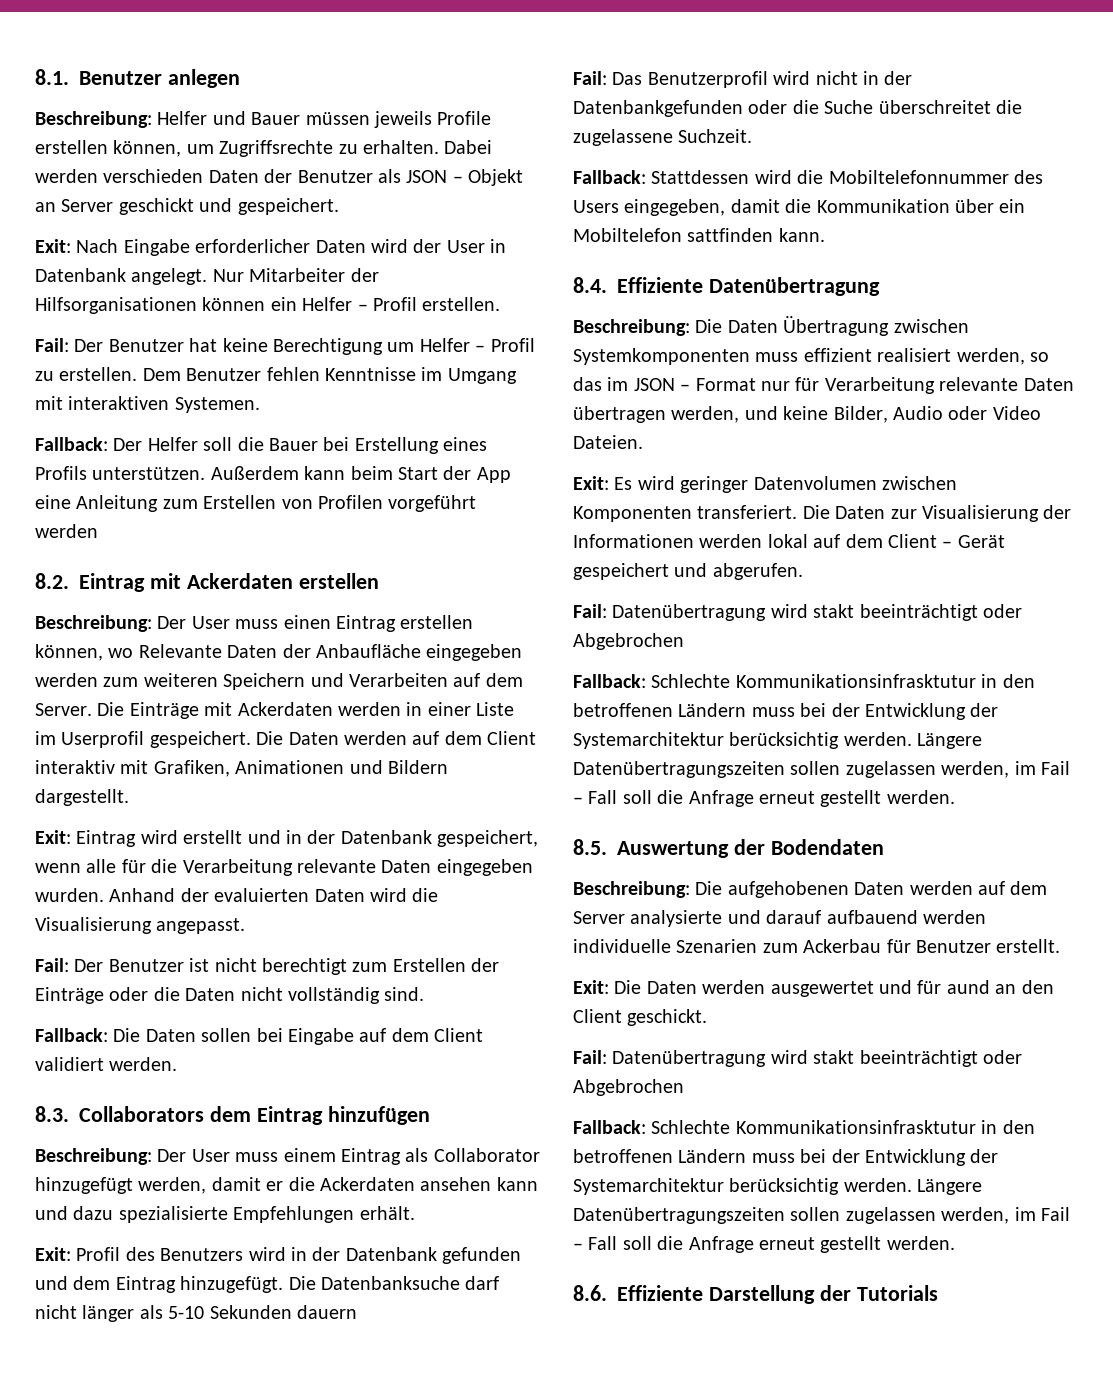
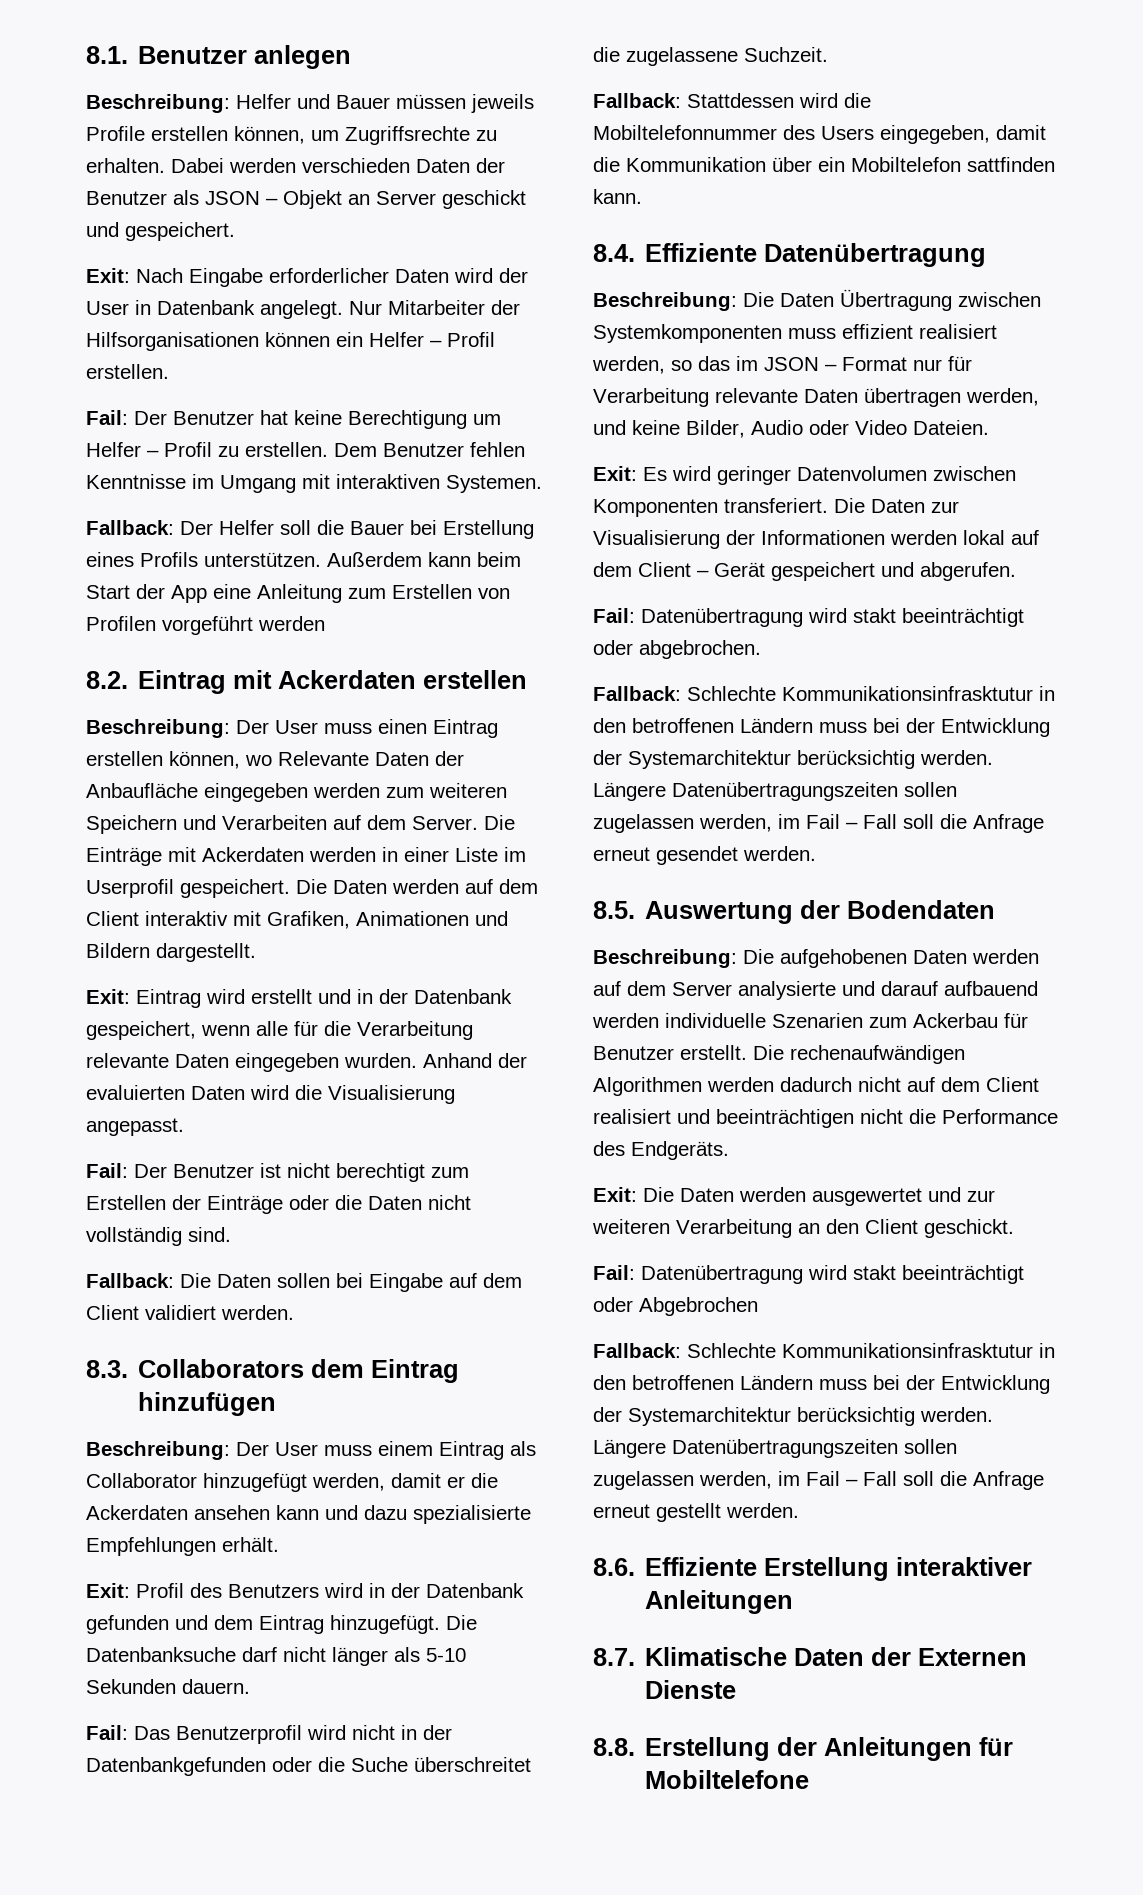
[297,1305,357,1319] dauern -> [182,1679,250,1694] dauern.
[573,633,684,650] Abgebrochen -> [639,640,761,659] abgebrochen.
[820,790,882,807] gestellt -> [656,846,738,865] gesendet
(1061, 946) none -> [753,1045,965,1064] [593,1077,1039,1096] [593,1109,1058,1128] [593,1141,729,1160] Die rechenaufwändigen Algorithmen werden dadurch nicht auf dem Client realisiert und beeinträchtigen nicht die Performance des Endgeräts.
[917,980,990,994] für aund -> [967,1190,995,1202] [592,1219,792,1238] zur weiteren Verarbeitung
[708,1285,938,1304] Darstellung der Tutorials -> [764,1557,1033,1581] [645,1590,794,1614] [593,1647,1028,1666] [645,1680,737,1699] [593,1737,1014,1761] [645,1770,810,1789] Erstellung interaktiver Anleitungen // 8.7. Klimatische Daten der Externen Dienste // 8.8. Erstellung der Anleitungen für Mobiltelefone

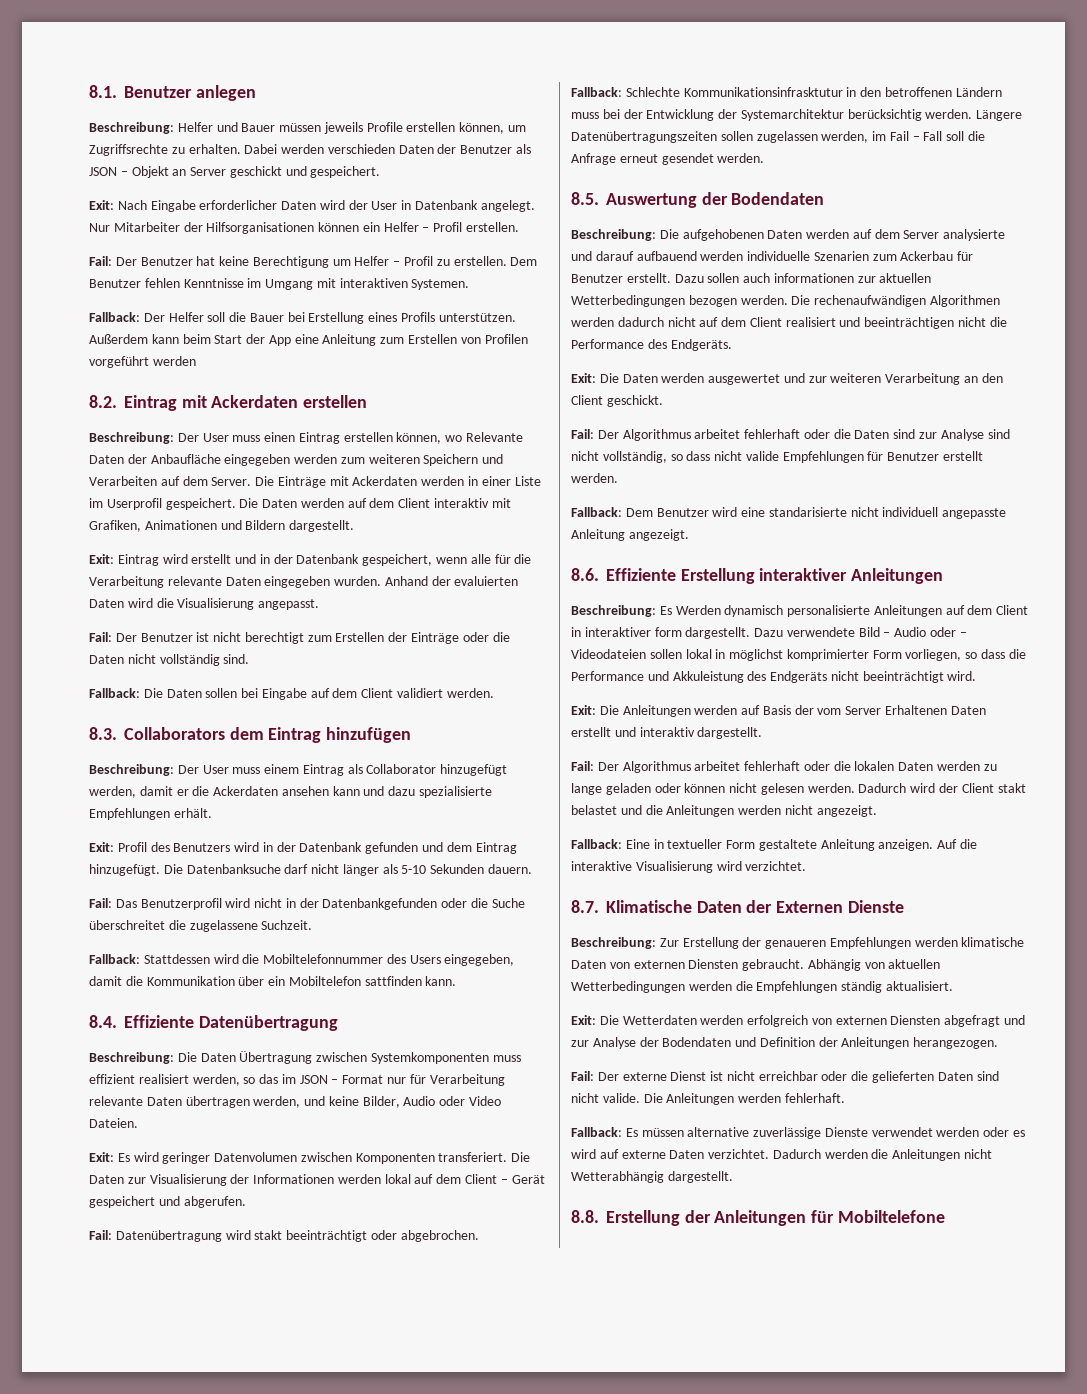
(747, 1052) none -> [674,273,932,283] [571,295,788,307] Dazu sollen auch informationen zur aktuellen Wetterbedingungen bezogen werden.
[641,1265,1024,1284] [593,1297,758,1316] [593,1343,1055,1358] [593,1375,1050,1394] [593,1407,993,1426] [593,1439,957,1458] [593,1471,1044,1490] [593,1503,799,1522] Datenübertragung wird stakt beeinträchtigt oder Abgebrochen // Fallback: Schlechte Kommunikationsinfrasktutur in den betroffenen Ländern muss bei der Entwicklung der Systemarchitektur berücksichtig werden. Längere Datenübertragungszeiten sollen zugelassen werden, im Fail – Fall soll die Anfrage erneut gestellt werden. -> [597,429,1010,441] [571,451,984,463] [571,473,618,483] [571,507,1007,519] [571,529,689,541] Der Algorithmus arbeitet fehlerhaft oder die Daten sind zur Analyse sind nicht vollständig, so dass nicht valide Empfehlungen für Benutzer erstellt werden. // Fallback: Dem Benutzer wird eine standarisierte nicht individuell angepasste Anleitung angezeigt.
(794, 1602) none -> [571,605,1029,617] [571,627,967,639] [571,649,1026,661] [571,671,977,683] [571,705,986,717] [571,727,763,739] [571,761,997,773] [571,783,1026,795] [571,805,877,817] [571,839,978,851] [571,861,807,873] // Beschreibung: Es Werden dynamisch personalisierte Anleitungen auf dem Client in interaktiver form dargestellt. Dazu verwendete Bild – Audio oder – Videodateien sollen lokal in möglichst komprimierter Form vorliegen, so dass die Performance und Akkuleistung des Endgeräts nicht beeinträchtigt wird. // Exit: Die Anleitungen werden auf Basis der vom Server Erhaltenen Daten erstellt und interaktiv dargestellt. // Fail: Der Algorithmus arbeitet fehlerhaft oder die lokalen Daten werden zu lange geladen oder können nicht gelesen werden. Dadurch wird der Client stakt belastet und die Anleitungen werden nicht angezeigt. // Fallback: Eine in textueller Form gestaltete Anleitung anzeigen. Auf die interaktive Visualisierung wird verzichtet.
(737, 1689) none -> [571,937,1025,949] [571,959,941,971] [571,981,953,993] [571,1015,1026,1027] [571,1037,999,1049] [571,1071,999,1083] [571,1093,845,1105] [571,1127,1026,1139] [571,1149,993,1161] [571,1171,733,1183] // Beschreibung: Zur Erstellung der genaueren Empfehlungen werden klimatische Daten von externen Diensten gebraucht. Abhängig von aktuellen Wetterbedingungen werden die Empfehlungen ständig aktualisiert. // Exit: Die Wetterdaten werden erfolgreich von externen Diensten abgefragt und zur Analyse der Bodendaten und Definition der Anleitungen herangezogen. // Fail: Der externe Dienst ist nicht erreichbar oder die gelieferten Daten sind nicht valide. Die Anleitungen werden fehlerhaft. // Fallback: Es müssen alternative zuverlässige Dienste verwendet werden oder es wird auf externe Daten verzichtet. Dadurch werden die Anleitungen nicht Wetterabhängig dargestellt.

